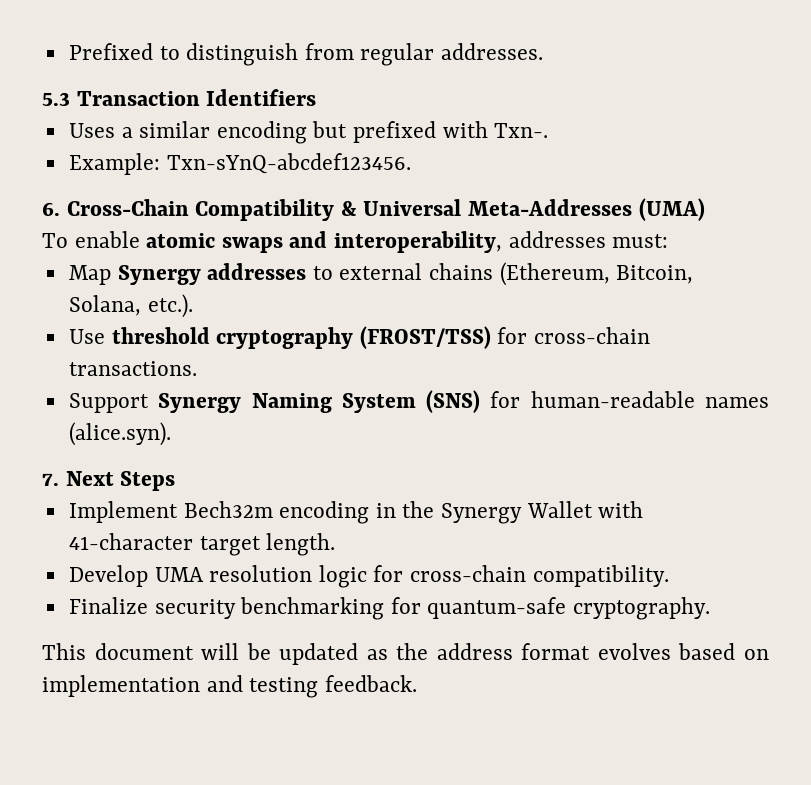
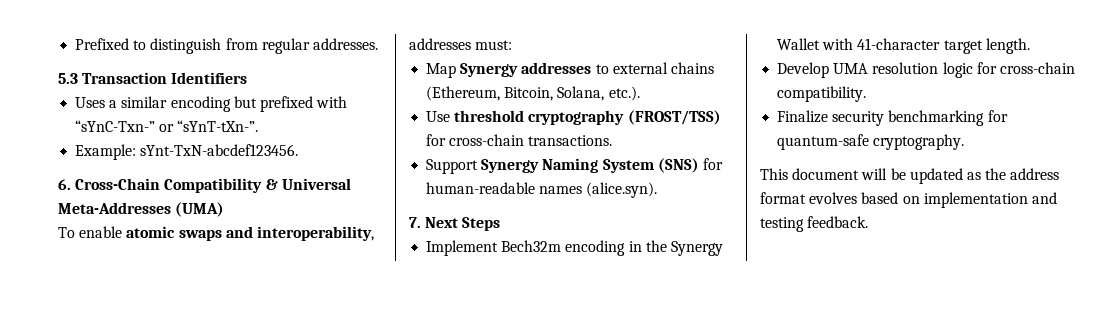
[494,123,549,138] Txn-. -> [75,120,259,132] “sYnC-Txn-” or “sYnT-tXn-”.
[166,153,411,174] Txn-sYnQ-abcdef123456. -> [140,144,299,156] sYnt-TxN-abcdef123456.

